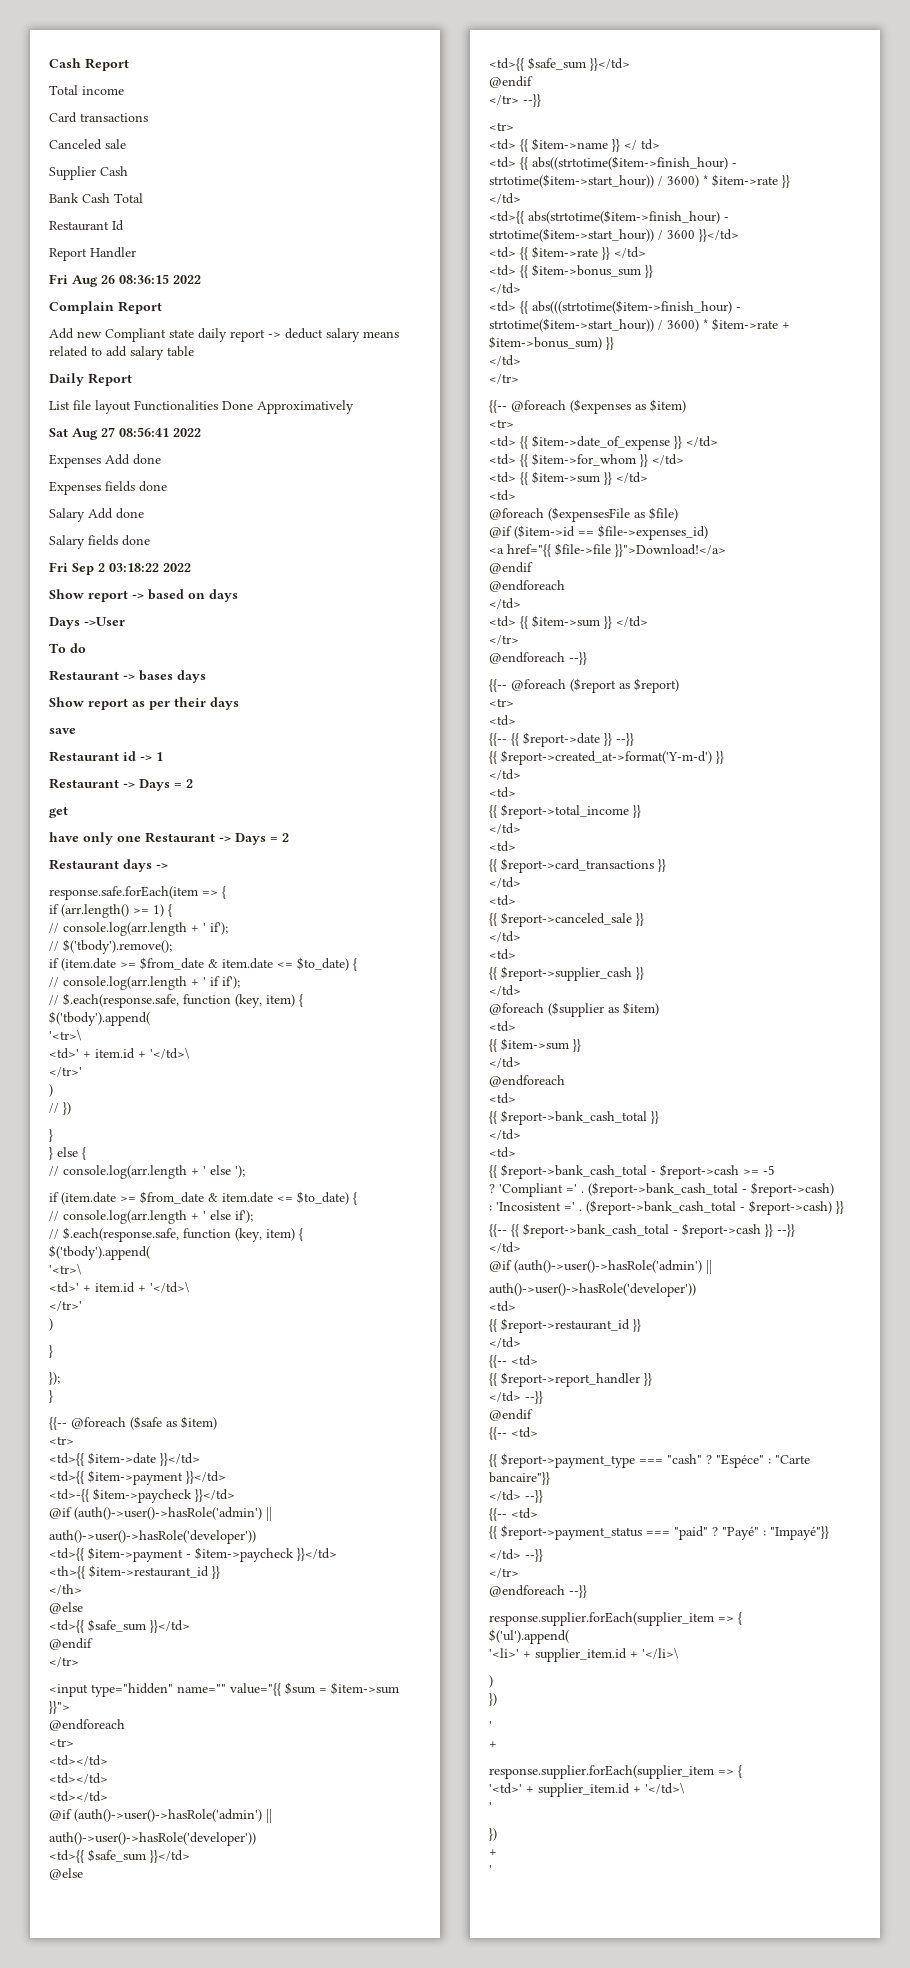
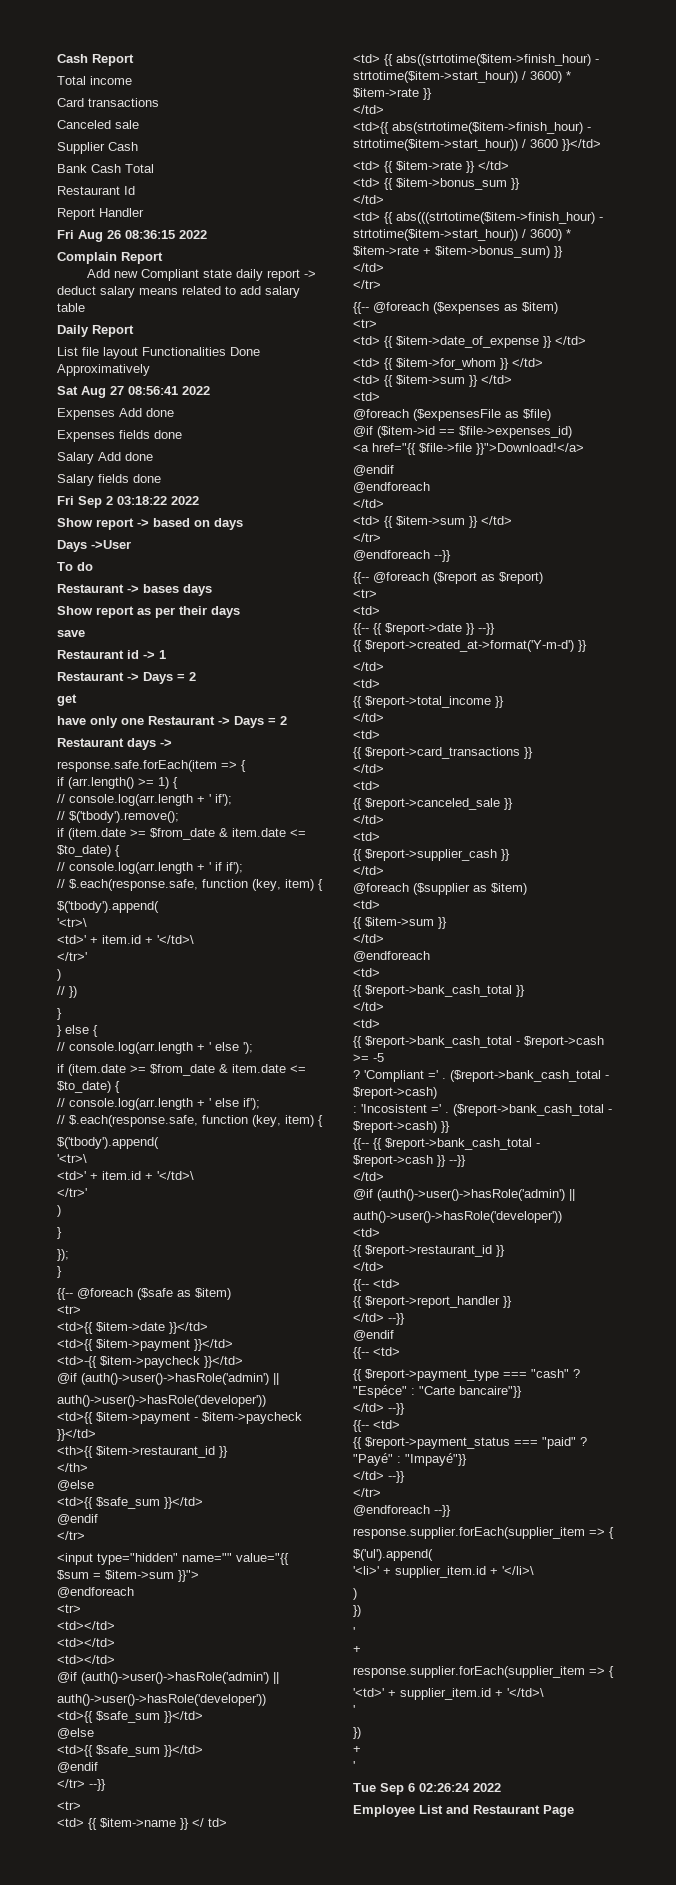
(492, 1869) none -> [353,1783,501,1795] [353,1805,574,1817] // Tue Sep 6 02:26:24 2022 // Employee List and Restaurant Page

